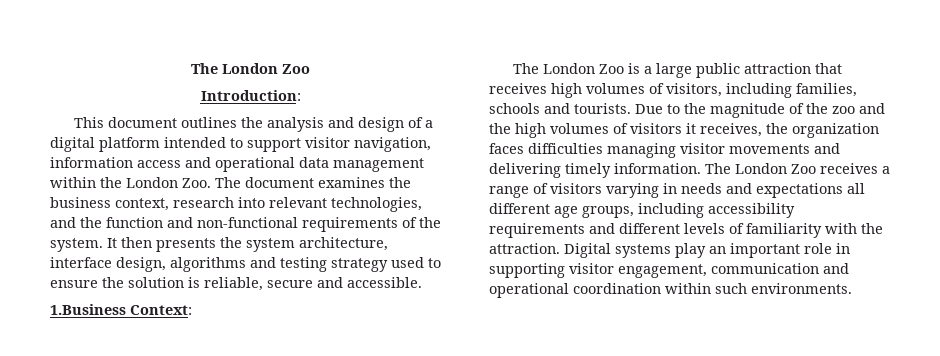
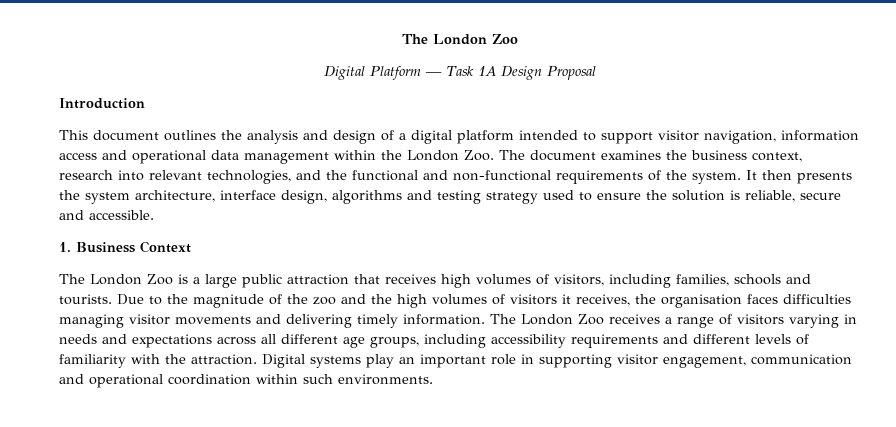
[200,90,301,101] Introduction: -> [323,66,596,80] [59,98,145,109] Digital Platform — Task 1A Design Proposal // Introduction
[106,217,163,228] function -> [352,170,418,181] functional
[50,304,192,315] 1.Business Context: -> [59,241,191,253] 1. Business Context
[792,123,879,138] organization -> [661,294,742,308] organisation
(843, 190) none -> [217,336,256,345] across

